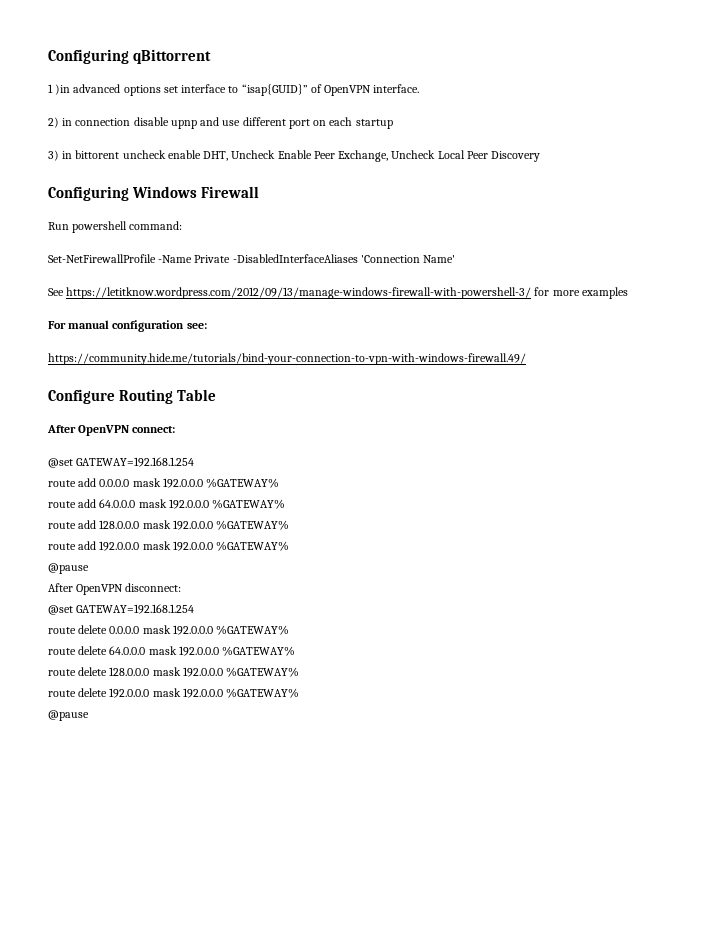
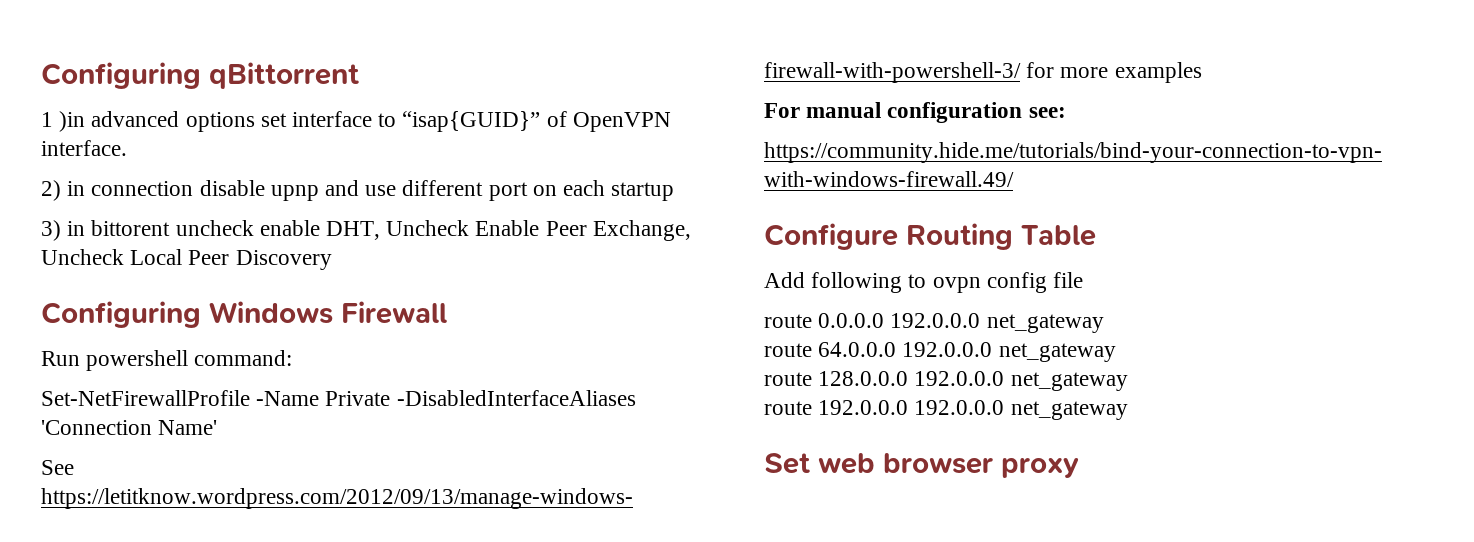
[47,425,176,436] [48,457,195,468] [48,478,280,488] [48,499,286,509] [48,520,290,530] [48,541,290,551] [48,563,89,574] [48,583,182,595] [48,604,195,615] [48,625,290,635] [48,646,296,656] [48,667,300,677] [48,688,300,698] [48,710,89,721] After OpenVPN connect: // @set GATEWAY=192.168.1.254 // route add 0.0.0.0 mask 192.0.0.0 %GATEWAY% // route add 64.0.0.0 mask 192.0.0.0 %GATEWAY% // route add 128.0.0.0 mask 192.0.0.0 %GATEWAY% // route add 192.0.0.0 mask 192.0.0.0 %GATEWAY% // @pause // After OpenVPN disconnect: // @set GATEWAY=192.168.1.254 // route delete 0.0.0.0 mask 192.0.0.0 %GATEWAY% // route delete 64.0.0.0 mask 192.0.0.0 %GATEWAY% // route delete 128.0.0.0 mask 192.0.0.0 %GATEWAY% // route delete 192.0.0.0 mask 192.0.0.0 %GATEWAY% // @pause -> [764,272,1084,293] [764,313,1104,333] [764,342,1116,362] [764,371,1128,391] [764,400,1128,420] [764,453,1079,478] Add following to ovpn config file // route 0.0.0.0 192.0.0.0 net_gateway // route 64.0.0.0 192.0.0.0 net_gateway // route 128.0.0.0 192.0.0.0 net_gateway // route 192.0.0.0 192.0.0.0 net_gateway // Set web browser proxy

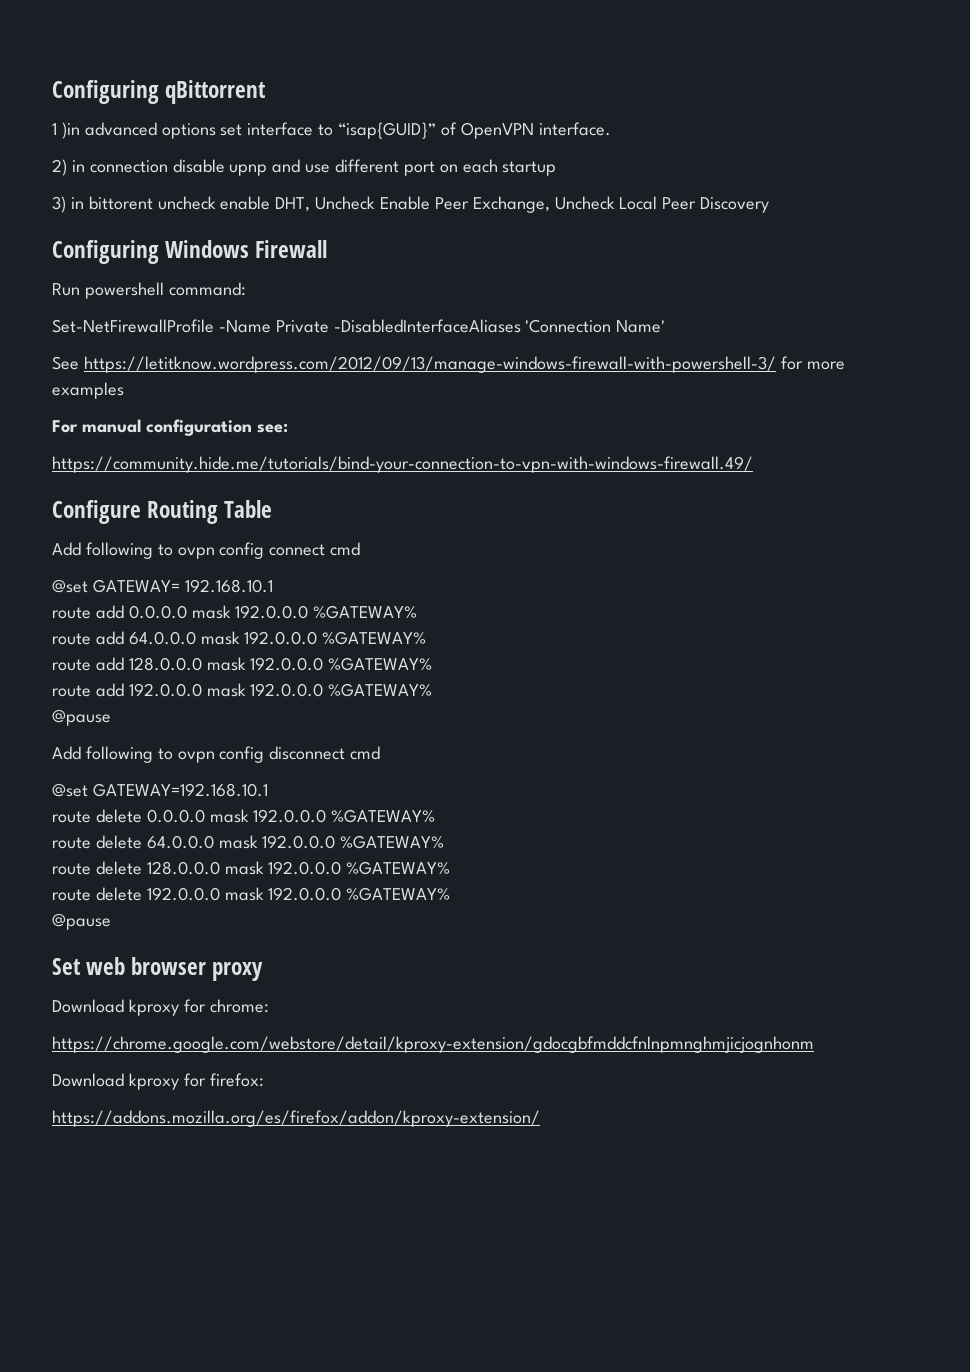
[1053,272,1084,288] [764,313,1104,333] [764,342,1116,362] [764,371,1128,391] [764,400,1128,420] [764,453,1079,478] file // route 0.0.0.0 192.0.0.0 net_gateway // route 64.0.0.0 192.0.0.0 net_gateway // route 128.0.0.0 192.0.0.0 net_gateway // route 192.0.0.0 192.0.0.0 net_gateway // Set web browser proxy -> [269,542,361,556] [52,579,273,593] [52,605,418,619] [52,631,427,645] [52,657,433,671] [52,683,433,697] [52,709,111,726] [52,746,381,763] [52,783,268,797] [52,809,436,823] [52,835,445,849] [52,861,451,875] [52,887,451,901] [52,913,111,930] [52,957,264,981] [52,999,269,1016] [52,1036,814,1053] [52,1073,264,1090] [52,1110,540,1127] connect cmd // @set GATEWAY= 192.168.10.1 // route add 0.0.0.0 mask 192.0.0.0 %GATEWAY% // route add 64.0.0.0 mask 192.0.0.0 %GATEWAY% // route add 128.0.0.0 mask 192.0.0.0 %GATEWAY% // route add 192.0.0.0 mask 192.0.0.0 %GATEWAY% // @pause // Add following to ovpn config disconnect cmd // @set GATEWAY=192.168.10.1 // route delete 0.0.0.0 mask 192.0.0.0 %GATEWAY% // route delete 64.0.0.0 mask 192.0.0.0 %GATEWAY% // route delete 128.0.0.0 mask 192.0.0.0 %GATEWAY% // route delete 192.0.0.0 mask 192.0.0.0 %GATEWAY% // @pause // Set web browser proxy // Download kproxy for chrome: // https://chrome.google.com/webstore/detail/kproxy-extension/gdocgbfmddcfnlnpmnghmjicjognhonm // Download kproxy for firefox: // https://addons.mozilla.org/es/firefox/addon/kproxy-extension/

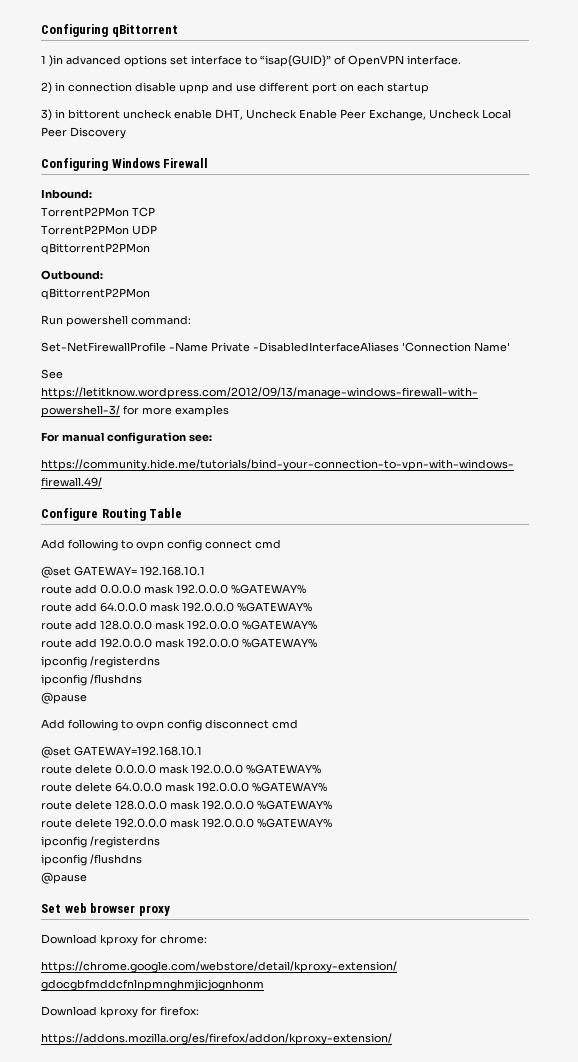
(328, 249) none -> [41,189,92,199] [41,207,155,217] [41,225,157,235] [41,243,150,255] [41,270,103,280] [41,288,150,300] // Inbound: // TorrentP2PMon TCP // TorrentP2PMon UDP // qBittorrentP2PMon // Outbound: // qBittorrentP2PMon
(433, 690) none -> [41,656,160,668] [41,674,142,686] // ipconfig /registerdns // ipconfig /flushdns
(451, 894) none -> [41,836,160,848] [41,854,142,866] // ipconfig /registerdns // ipconfig /flushdns

